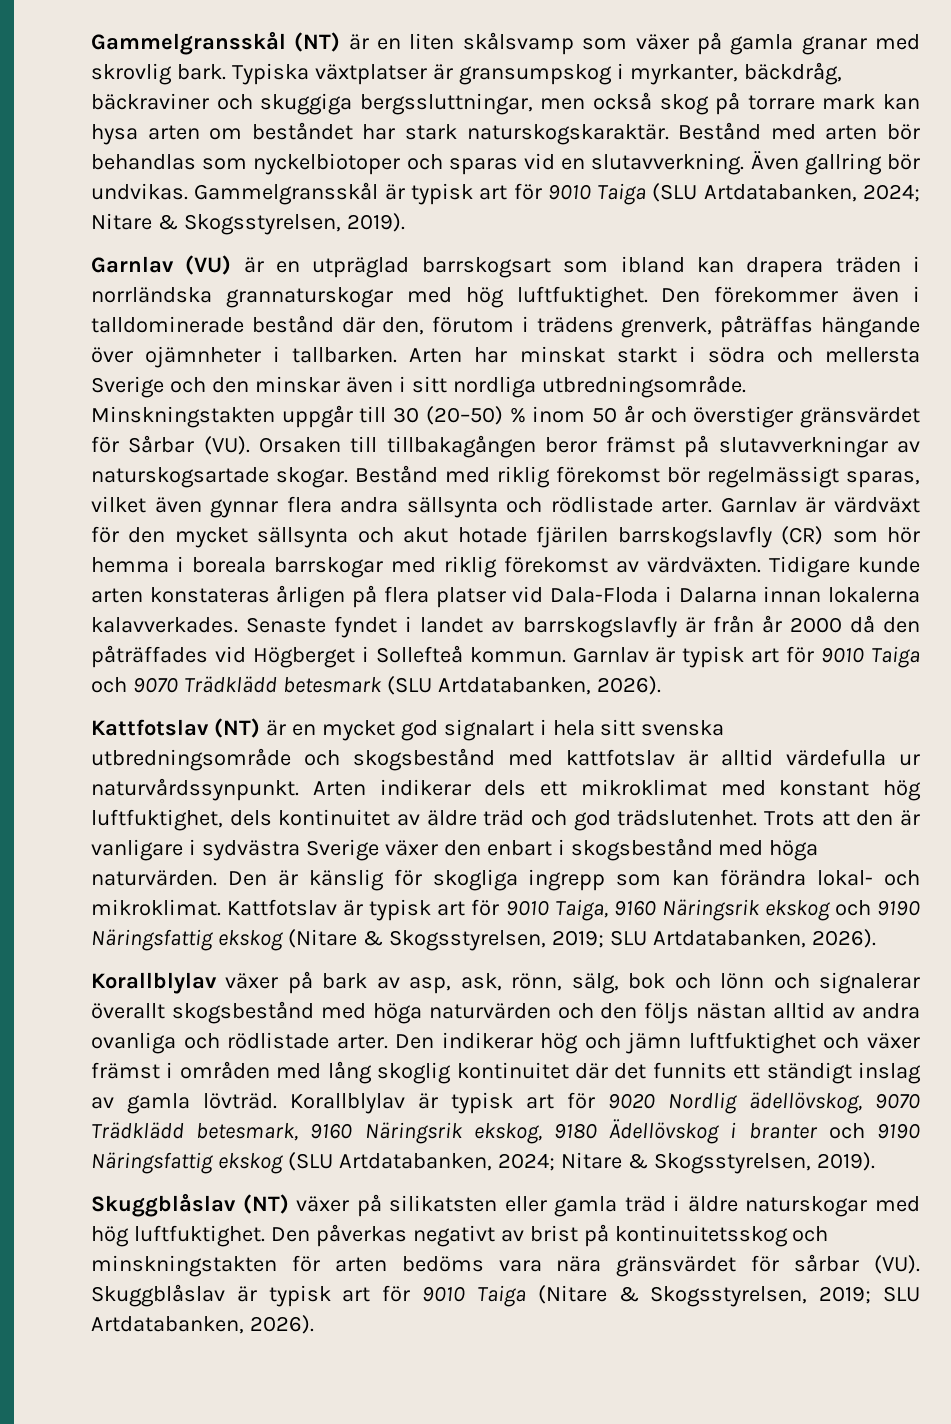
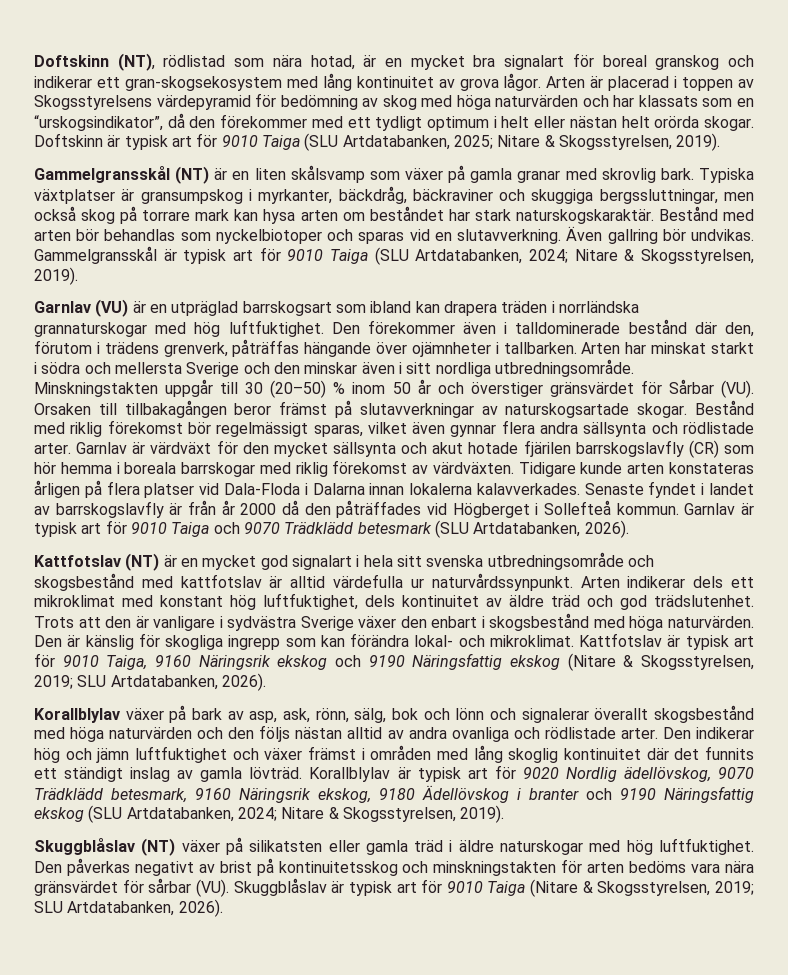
(91, 43) none -> [34,53,754,71] [34,73,755,91] [34,93,755,110] [34,113,754,131] [34,133,721,151] Doftskinn (NT), rödlistad som nära hotad, är en mycket bra signalart för boreal granskog och indikerar ett gran-skogsekosystem med lång kontinuitet av grova lågor. Arten är placerad i toppen av Skogsstyrelsens värdepyramid för bedömning av skog med höga naturvärden och har klassats som en “urskogsindikator”, då den förekommer med ett tydligt optimum i helt eller nästan helt orörda skogar. Doftskinn är typisk art för 9010 Taiga (SLU Artdatabanken, 2025; Nitare & Skogsstyrelsen, 2019). //

